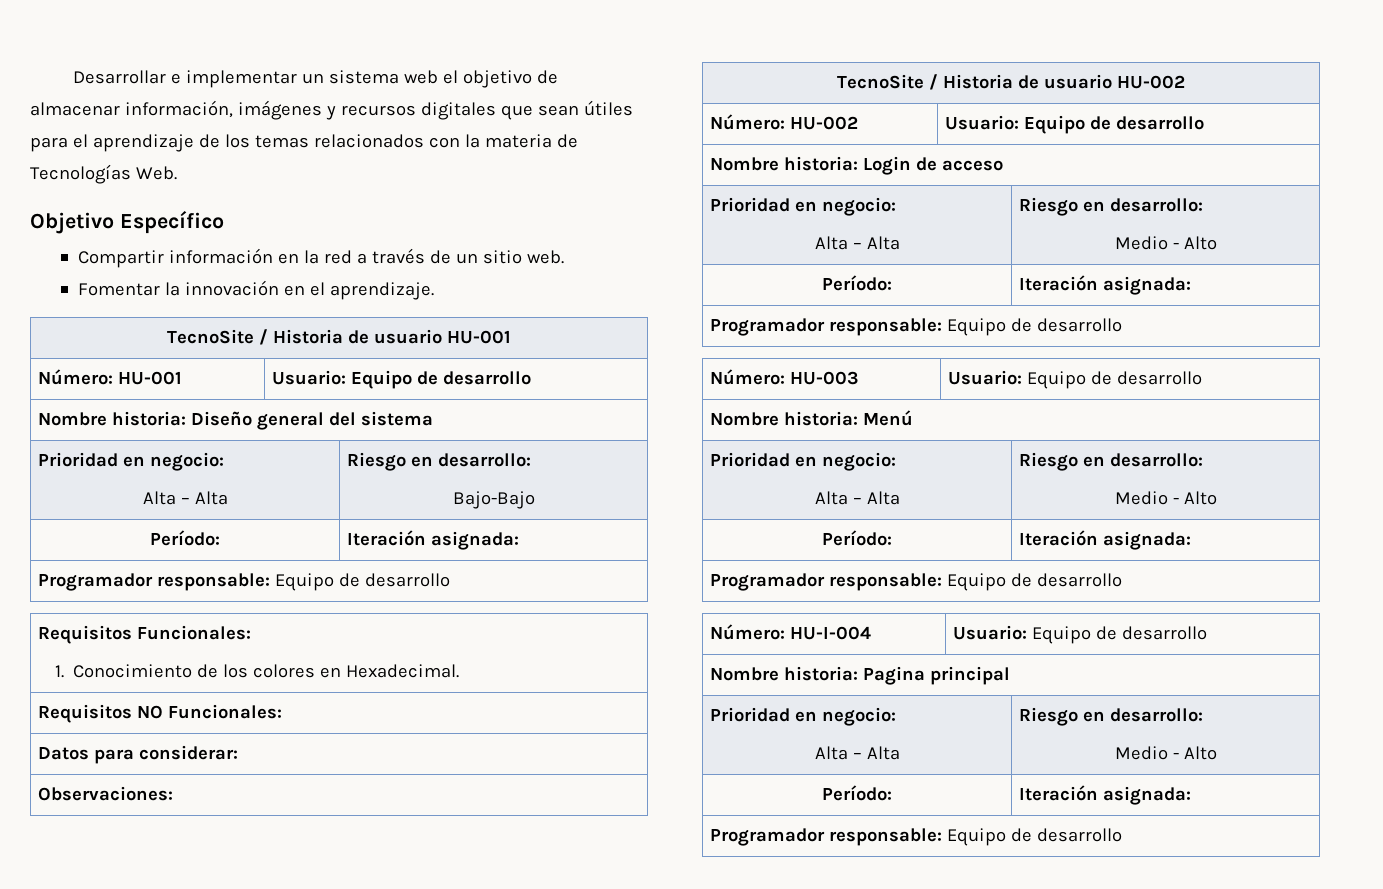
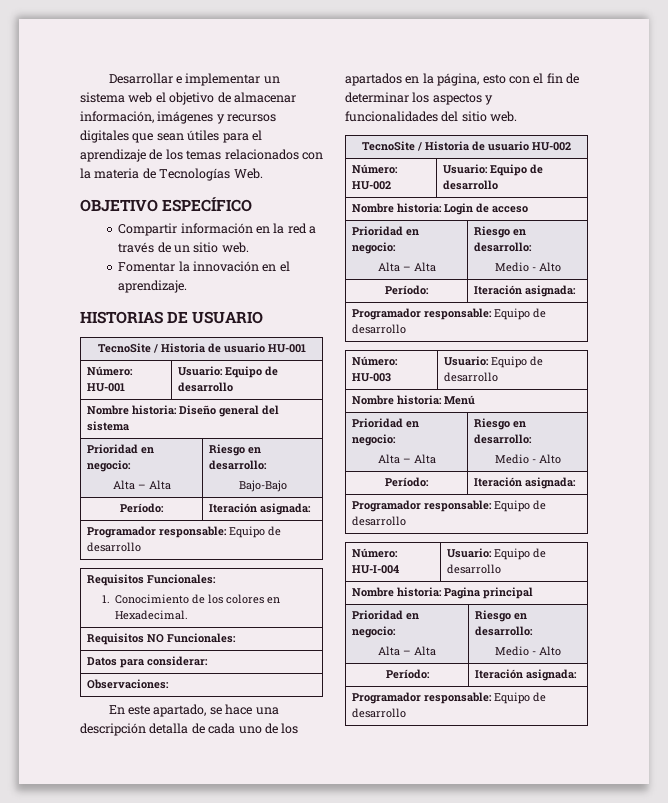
[30,211,224,234] Objetivo Específico -> [80,197,253,212] OBJETIVO ESPECÍFICO
(434, 291) none -> [80,311,264,324] // HISTORIAS DE USUARIO
(174, 793) none -> [108,704,279,717] [80,723,299,736] [345,73,579,86] [345,92,494,105] [345,111,518,122] // En este apartado, se hace una descripción detalla de cada uno de los apartados en la página, esto con el fin de determinar los aspectos y funcionalidades del sitio web.

